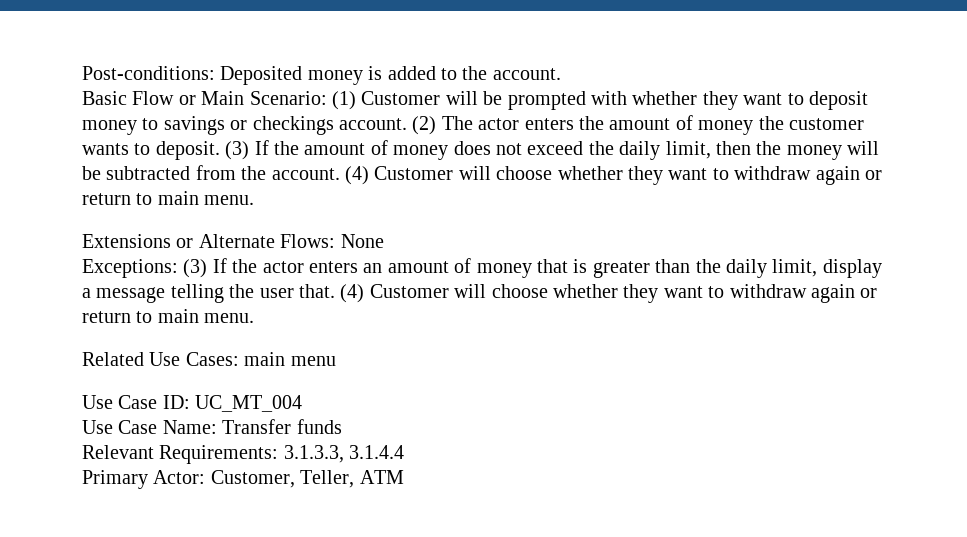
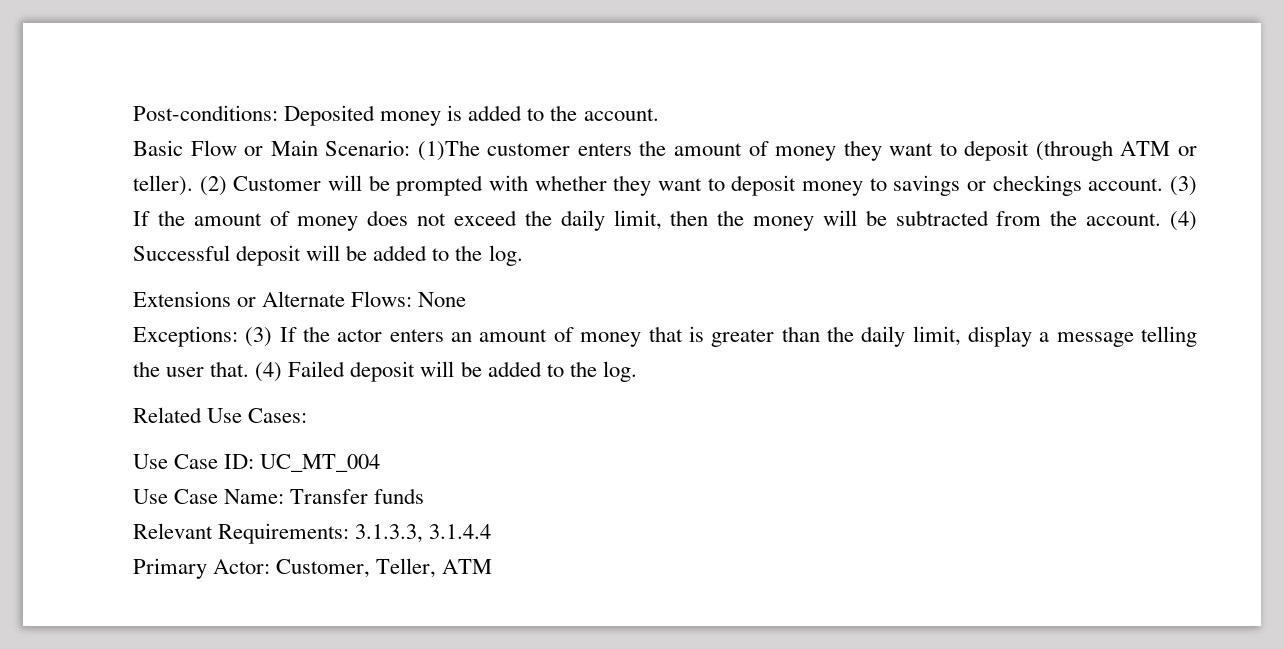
[332,91,356,110] (1) -> [417,140,1197,161] [133,175,227,196] (1)The customer enters the amount of money they want to deposit (through ATM or teller). (2)
[412,115,864,135] [82,141,220,160] (2) The actor enters the amount of money the customer wants to deposit. -> (1164, 184) none
[374,166,882,185] [82,191,255,205] Customer will choose whether they want to withdraw again or return to main menu. -> [133,245,523,266] Successful deposit will be added to the log.
[369,284,878,303] [82,309,255,323] Customer will choose whether they want to withdraw again or return to main menu. -> [288,361,637,382] Failed deposit will be added to the log.
[244,352,336,366] main menu -> (308, 415) none

